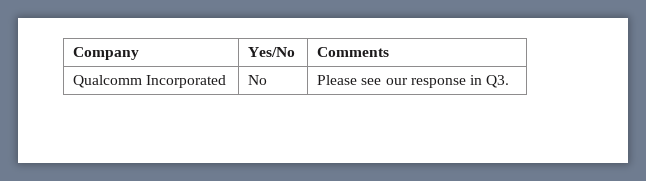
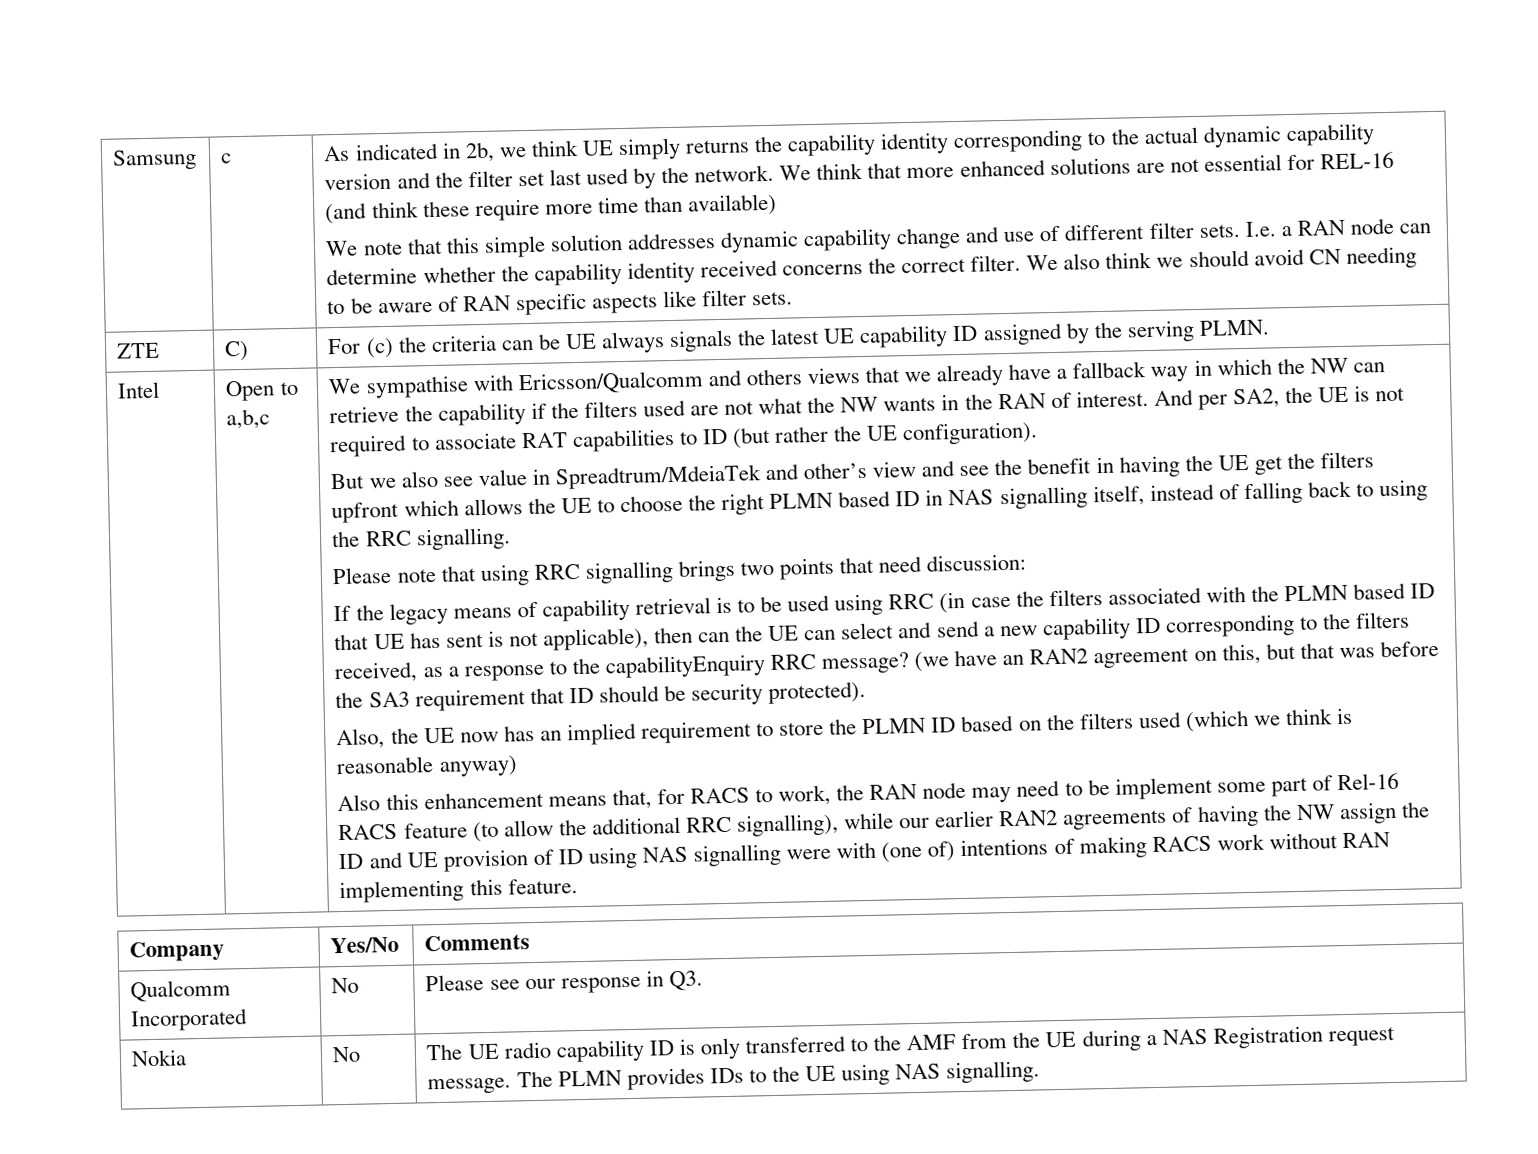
(73, 53) none -> [112,148,198,171] [221,153,233,164] [323,123,1375,163] [324,151,1394,191] [325,193,777,225] [325,217,1431,258] [326,246,1417,286] [327,289,794,316] [116,342,161,359] [224,340,250,362] [327,319,1270,359] [117,381,161,399] [225,380,299,402] [226,408,271,430] [328,357,1385,399] [329,385,1406,426] [329,421,1039,458] [330,451,1374,490] [331,479,1429,524] [331,527,511,551] [332,553,1027,587] [333,582,1436,625] [334,611,1411,651] [334,639,1439,684] [335,680,867,712] [336,707,1354,750] [336,755,518,777] [337,772,1399,812] [338,801,1430,843] [338,832,1390,872] [339,878,578,904] Samsung | c | As indicated in 2b, we think UE simply returns the capability identity corresponding to the actual dynamic capability version and the filter set last used by the network. We think that more enhanced solutions are not essential for REL-16 (and think these require more time than available) // We note that this simple solution addresses dynamic capability change and use of different filter sets. I.e. a RAN node can determine whether the capability identity received concerns the correct filter. We also think we should avoid CN needing to be aware of RAN specific aspects like filter sets. // ZTE | C) | For (c) the criteria can be UE always signals the latest UE capability ID assigned by the serving PLMN. // Intel | Open to a,b,c | We sympathise with Ericsson/Qualcomm and others views that we already have a fallback way in which the NW can retrieve the capability if the filters used are not what the NW wants in the RAN of interest. And per SA2, the UE is not required to associate RAT capabilities to ID (but rather the UE configuration). // But we also see value in Spreadtrum/MdeiaTek and other’s view and see the benefit in having the UE get the filters upfront which allows the UE to choose the right PLMN based ID in NAS signalling itself, instead of falling back to using the RRC signalling. // Please note that using RRC signalling brings two points that need discussion: // If the legacy means of capability retrieval is to be used using RRC (in case the filters associated with the PLMN based ID that UE has sent is not applicable), then can the UE can select and send a new capability ID corresponding to the filters received, as a response to the capabilityEnquiry RRC message? (we have an RAN2 agreement on this, but that was before the SA3 requirement that ID should be security protected). // Also, the UE now has an implied requirement to store the PLMN ID based on the filters used (which we think is reasonable anyway) // Also this enhancement means that, for RACS to work, the RAN node may need to be implement some part of Rel-16 RACS feature (to allow the additional RRC signalling), while our earlier RAN2 agreements of having the NW assign the ID and UE provision of ID using NAS signalling were with (one of) intentions of making RACS work without RAN implementing this feature. //
(510, 81) none -> [131,1049,188,1067] [332,1046,362,1063] [426,1025,1395,1063] [427,1060,1041,1095] // Nokia | No | The UE radio capability ID is only transferred to the AMF from the UE during a NAS Registration request message. The PLMN provides IDs to the UE using NAS signalling.

